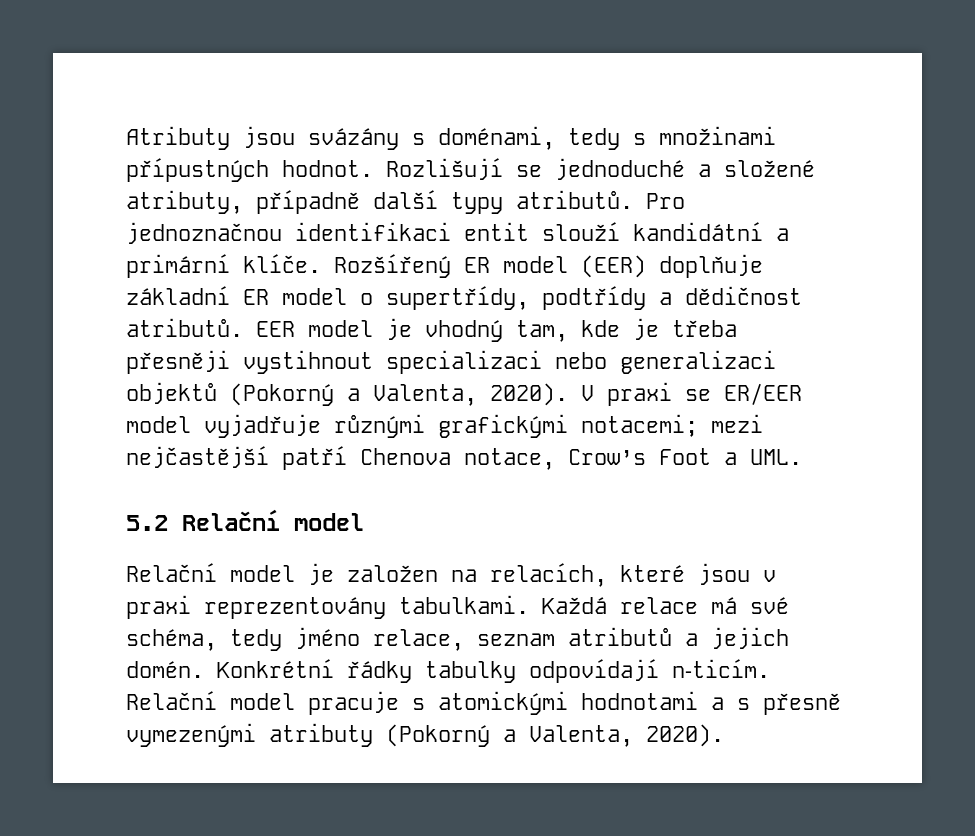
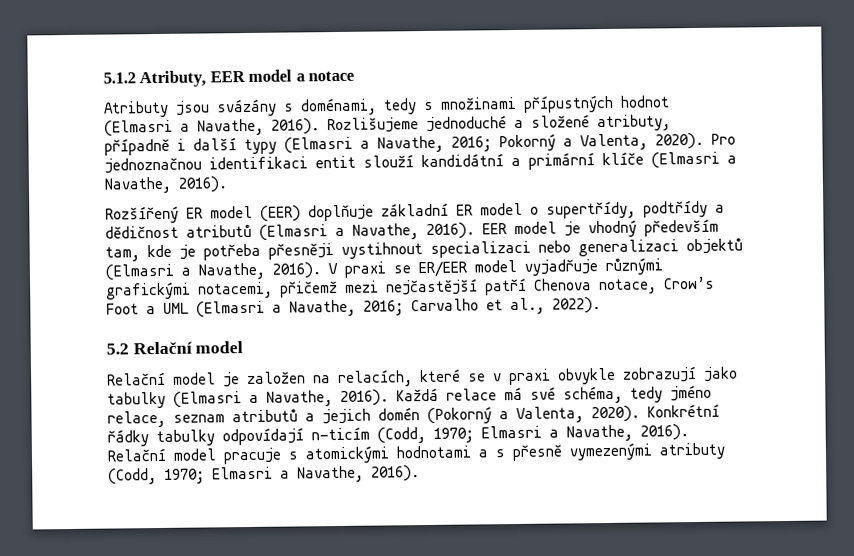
(126, 138) none -> [103,69,355,88] 5.1.2 Atributy, EER model a notace //
[282,158,542,180] hodnot. Rozlišují se -> [620,95,670,108] [104,117,419,137] hodnot (Elmasri a Navathe, 2016). Rozlišujeme
(360, 202) none -> [177,138,186,151] i
[516,190,633,209] atributů. -> [284,132,704,154] (Elmasri a Navathe, 2016; Pokorný a Valenta, 2020).
[243,254,321,273] klíče. -> [602,151,737,169] [104,176,228,194] klíče (Elmasri a Navathe, 2016). //
[126,318,243,337] atributů. -> [186,222,475,241] atributů (Elmasri a Navathe, 2016).
(503, 331) none -> [644,218,719,237] především
[672,320,737,337] třeba -> [203,243,261,261] potřeba
[230,383,568,406] (Pokorný a Valenta, 2020). -> [105,262,321,281] (Elmasri a Navathe, 2016).
[581,414,698,437] notacemi; -> [198,281,338,299] notacemi, přičemž
[750,449,802,465] UML. -> [163,297,601,318] UML (Elmasri a Navathe, 2016; Carvalho et al., 2022).
[698,563,750,585] jsou -> [468,373,486,382] se
[204,595,529,619] reprezentovány tabulkami. -> [558,366,738,385] [107,389,389,409] obvykle zobrazují jako tabulky (Elmasri a Navathe, 2016).
[126,659,770,683] domén. Konkrétní řádky tabulky odpovídají n‑ticím. -> [378,403,720,425] [107,424,689,447] domén (Pokorný a Valenta, 2020). Konkrétní řádky tabulky odpovídají n-ticím (Codd, 1970; Elmasri a Navathe, 2016).
[386,724,724,747] (Pokorný a Valenta, 2020). -> [108,465,420,485] (Codd, 1970; Elmasri a Navathe, 2016).

